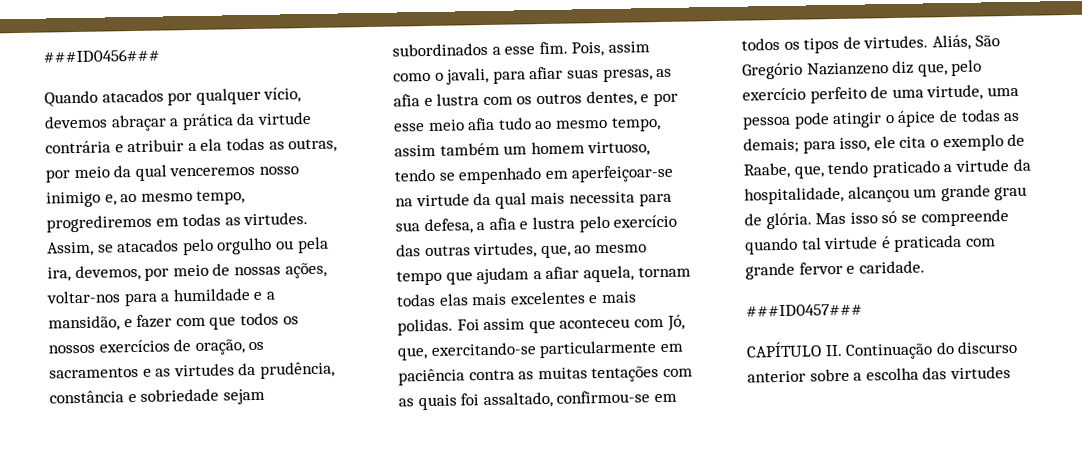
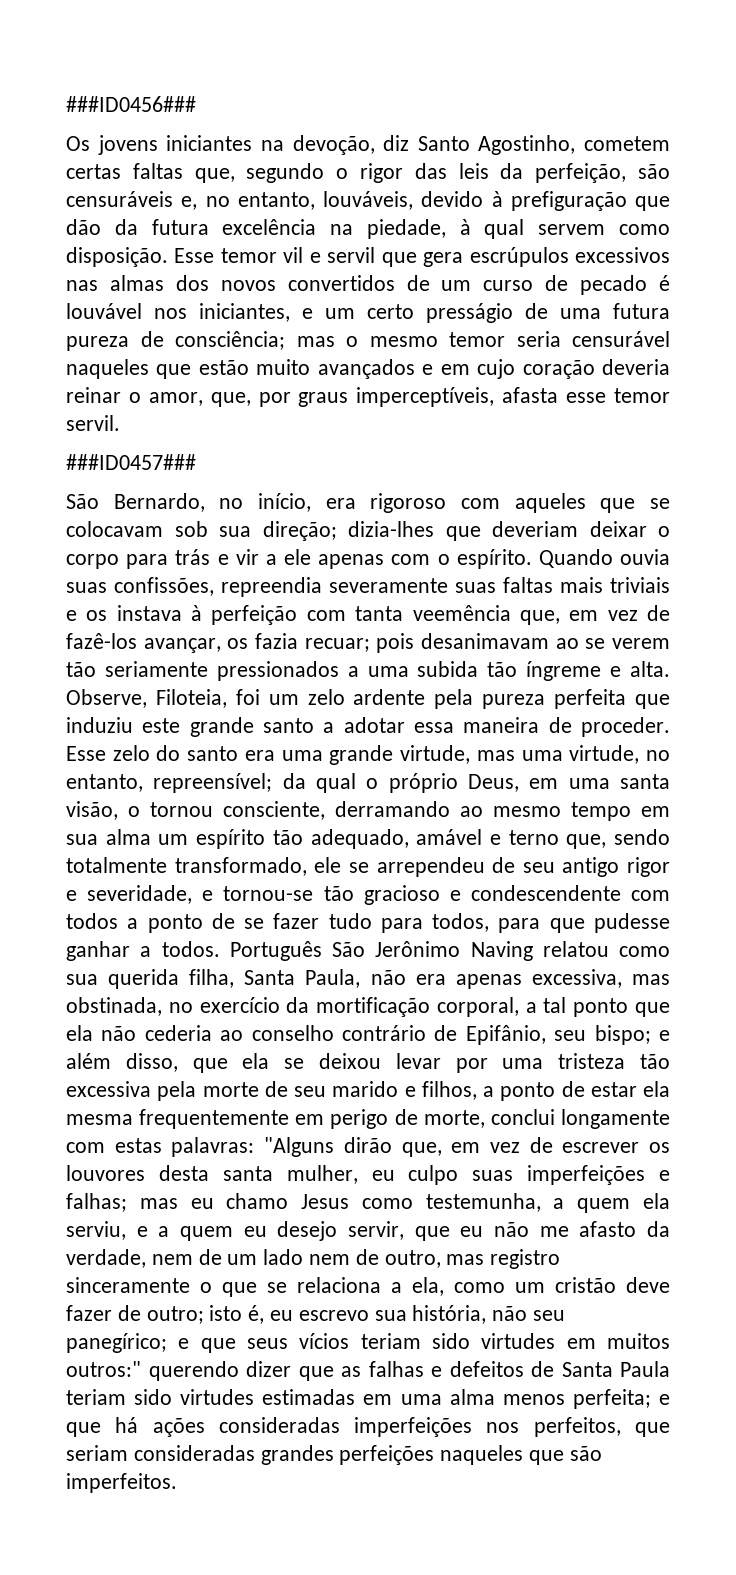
[44,87,302,107] [44,111,312,132] [45,137,338,154] [45,164,299,183] [46,190,246,208] [46,212,309,233] [47,236,329,257] [47,262,327,282] [46,288,276,307] [48,312,299,332] [48,339,265,356] [49,361,335,379] [49,388,265,405] [392,41,650,57] [393,66,673,85] [393,90,678,107] [394,117,661,132] [394,141,651,157] [394,164,675,185] [395,191,672,209] [395,214,678,235] [396,242,647,259] [396,265,691,286] [396,291,637,307] [397,314,685,336] [397,340,683,361] [398,366,693,386] [398,390,677,411] [741,34,1000,54] [742,59,983,80] [742,84,1019,104] [742,109,1021,130] [743,133,1026,154] [743,158,1031,179] [744,184,1028,205] [744,209,1009,230] [745,234,996,255] [745,260,925,280] [746,303,863,317] [746,340,1019,360] [747,366,1011,383] Quando atacados por qualquer vício, devemos abraçar a prática da virtude contrária e atribuir a ela todas as outras, por meio da qual venceremos nosso inimigo e, ao mesmo tempo, progrediremos em todas as virtudes. Assim, se atacados pelo orgulho ou pela ira, devemos, por meio de nossas ações, voltar-nos para a humildade e a mansidão, e fazer com que todos os nossos exercícios de oração, os sacramentos e as virtudes da prudência, constância e sobriedade sejam subordinados a esse fim. Pois, assim como o javali, para afiar suas presas, as afia e lustra com os outros dentes, e por esse meio afia tudo ao mesmo tempo, assim também um homem virtuoso, tendo se empenhado em aperfeiçoar-se na virtude da qual mais necessita para sua defesa, a afia e lustra pelo exercício das outras virtudes, que, ao mesmo tempo que ajudam a afiar aquela, tornam todas elas mais excelentes e mais polidas. Foi assim que aconteceu com Jó, que, exercitando-se particularmente em paciência contra as muitas tentações com as quais foi assaltado, confirmou-se em todos os tipos de virtudes. Aliás, São Gregório Nazianzeno diz que, pelo exercício perfeito de uma virtude, uma pessoa pode atingir o ápice de todas as demais; para isso, ele cita o exemplo de Raabe, que, tendo praticado a virtude da hospitalidade, alcançou um grande grau de glória. Mas isso só se compreende quando tal virtude é praticada com grande fervor e caridade. // ###ID0457### // CAPÍTULO II. Continuação do discurso anterior sobre a escolha das virtudes -> [66,135,670,155] [66,163,670,183] [66,191,670,211] [66,219,670,239] [66,247,671,267] [66,275,670,295] [66,303,670,323] [66,331,670,351] [66,359,671,379] [66,387,671,407] [66,415,120,431] [66,454,196,470] [66,493,670,513] [66,521,670,541] [66,549,670,569] [66,577,670,597] [66,605,670,625] [66,633,670,653] [66,661,671,681] [66,689,671,709] [66,717,670,737] [66,745,671,765] [66,773,670,793] [66,801,670,821] [66,829,670,849] [66,857,670,877] [66,885,670,905] [66,913,670,933] [66,941,670,961] [66,969,670,989] [66,997,670,1017] [66,1025,670,1045] [66,1053,670,1073] [66,1081,670,1101] [66,1109,671,1129] [66,1137,670,1157] [66,1165,670,1185] [66,1193,670,1213] [66,1221,670,1241] [66,1249,561,1269] [66,1277,670,1297] [66,1305,566,1324] [66,1333,670,1353] [66,1361,670,1381] [66,1389,670,1409] [66,1417,671,1437] [66,1445,602,1465] [66,1473,177,1493] Os jovens iniciantes na devoção, diz Santo Agostinho, cometem certas faltas que, segundo o rigor das leis da perfeição, são censuráveis e, no entanto, louváveis, devido à prefiguração que dão da futura excelência na piedade, à qual servem como disposição. Esse temor vil e servil que gera escrúpulos excessivos nas almas dos novos convertidos de um curso de pecado é louvável nos iniciantes, e um certo presságio de uma futura pureza de consciência; mas o mesmo temor seria censurável naqueles que estão muito avançados e em cujo coração deveria reinar o amor, que, por graus imperceptíveis, afasta esse temor servil. // ###ID0457### // São Bernardo, no início, era rigoroso com aqueles que se colocavam sob sua direção; dizia-lhes que deveriam deixar o corpo para trás e vir a ele apenas com o espírito. Quando ouvia suas confissões, repreendia severamente suas faltas mais triviais e os instava à perfeição com tanta veemência que, em vez de fazê-los avançar, os fazia recuar; pois desanimavam ao se verem tão seriamente pressionados a uma subida tão íngreme e alta. Observe, Filoteia, foi um zelo ardente pela pureza perfeita que induziu este grande santo a adotar essa maneira de proceder. Esse zelo do santo era uma grande virtude, mas uma virtude, no entanto, repreensível; da qual o próprio Deus, em uma santa visão, o tornou consciente, derramando ao mesmo tempo em sua alma um espírito tão adequado, amável e terno que, sendo totalmente transformado, ele se arrependeu de seu antigo rigor e severidade, e tornou-se tão gracioso e condescendente com todos a ponto de se fazer tudo para todos, para que pudesse ganhar a todos. Português São Jerônimo Naving relatou como sua querida filha, Santa Paula, não era apenas excessiva, mas obstinada, no exercício da mortificação corporal, a tal ponto que ela não cederia ao conselho contrário de Epifânio, seu bispo; e além disso, que ela se deixou levar por uma tristeza tão excessiva pela morte de seu marido e filhos, a ponto de estar ela mesma frequentemente em perigo de morte, conclui longamente com estas palavras: "Alguns dirão que, em vez de escrever os louvores desta santa mulher, eu culpo suas imperfeições e falhas; mas eu chamo Jesus como testemunha, a quem ela serviu, e a quem eu desejo servir, que eu não me afasto da verdade, nem de um lado nem de outro, mas registro sinceramente o que se relaciona a ela, como um cristão deve fazer de outro; isto é, eu escrevo sua história, não seu panegírico; e que seus vícios teriam sido virtudes em muitos outros:" querendo dizer que as falhas e defeitos de Santa Paula teriam sido virtudes estimadas em uma alma menos perfeita; e que há ações consideradas imperfeições nos perfeitos, que seriam consideradas grandes perfeições naqueles que são imperfeitos.

